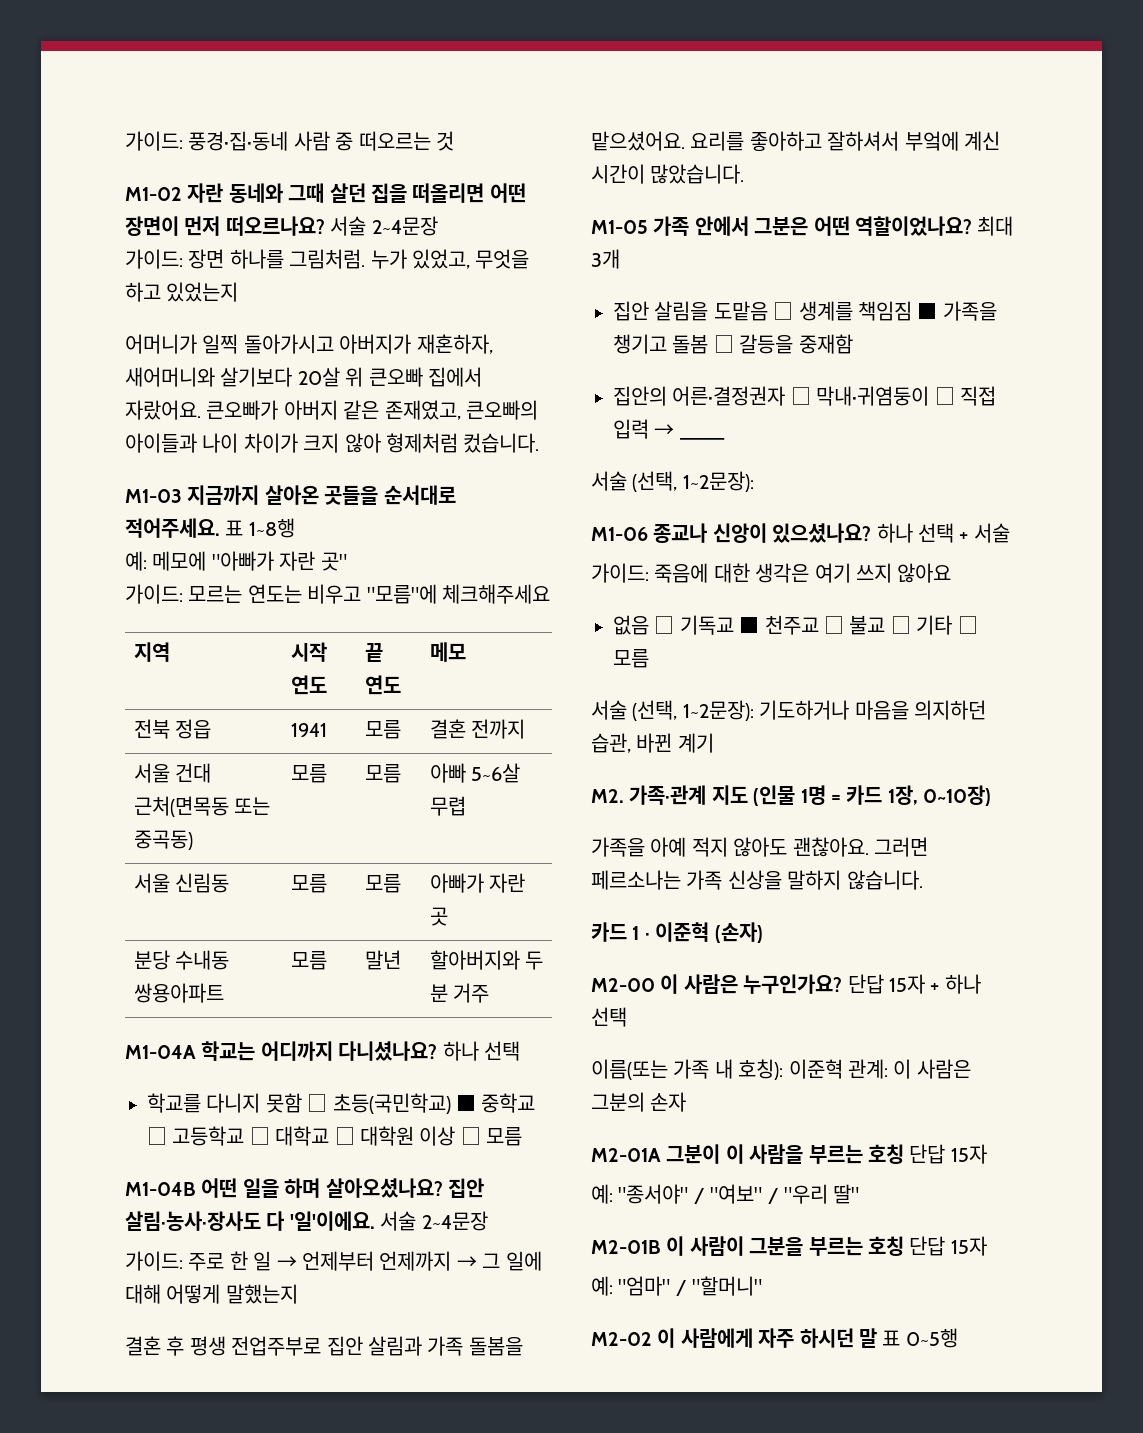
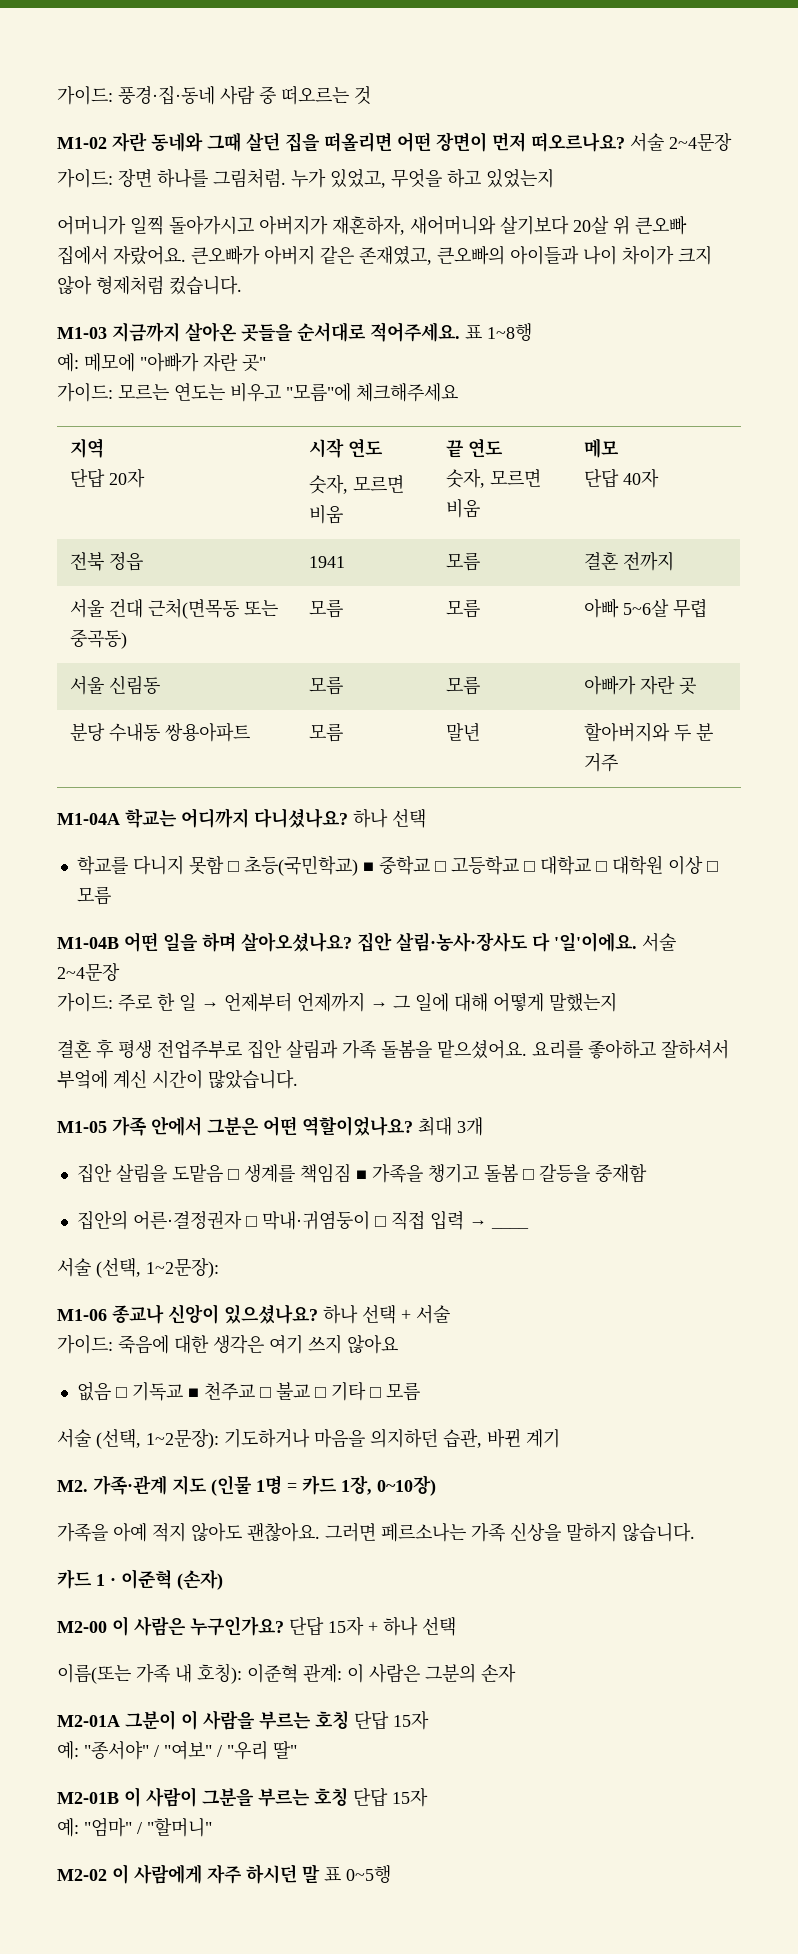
(170, 652) none -> [69,468,145,488] // 단답 20자
(327, 685) none -> [308,474,404,494] [308,505,343,524] // 숫자, 모르면 비움
(401, 685) none -> [445,468,541,488] [445,499,480,518] // 숫자, 모르면 비움
(466, 652) none -> [583,468,659,488] // 단답 40자

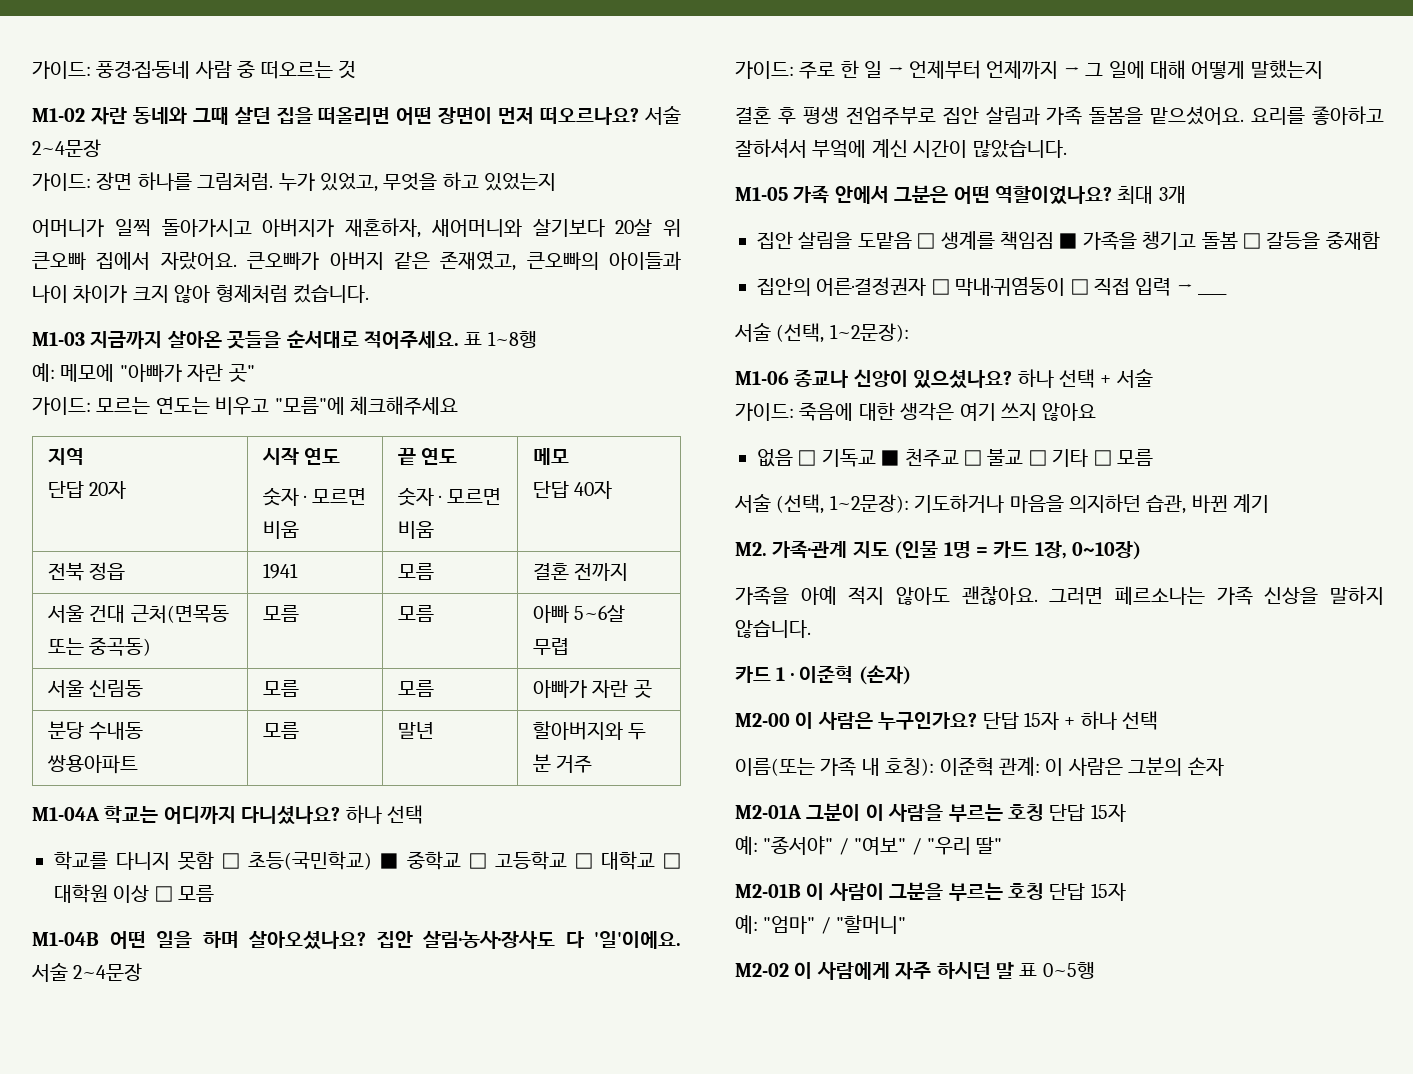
[308,474,348,494] 숫자, -> [262,488,308,506] 숫자 ·
[445,468,485,488] 숫자, -> [397,488,443,506] 숫자 ·

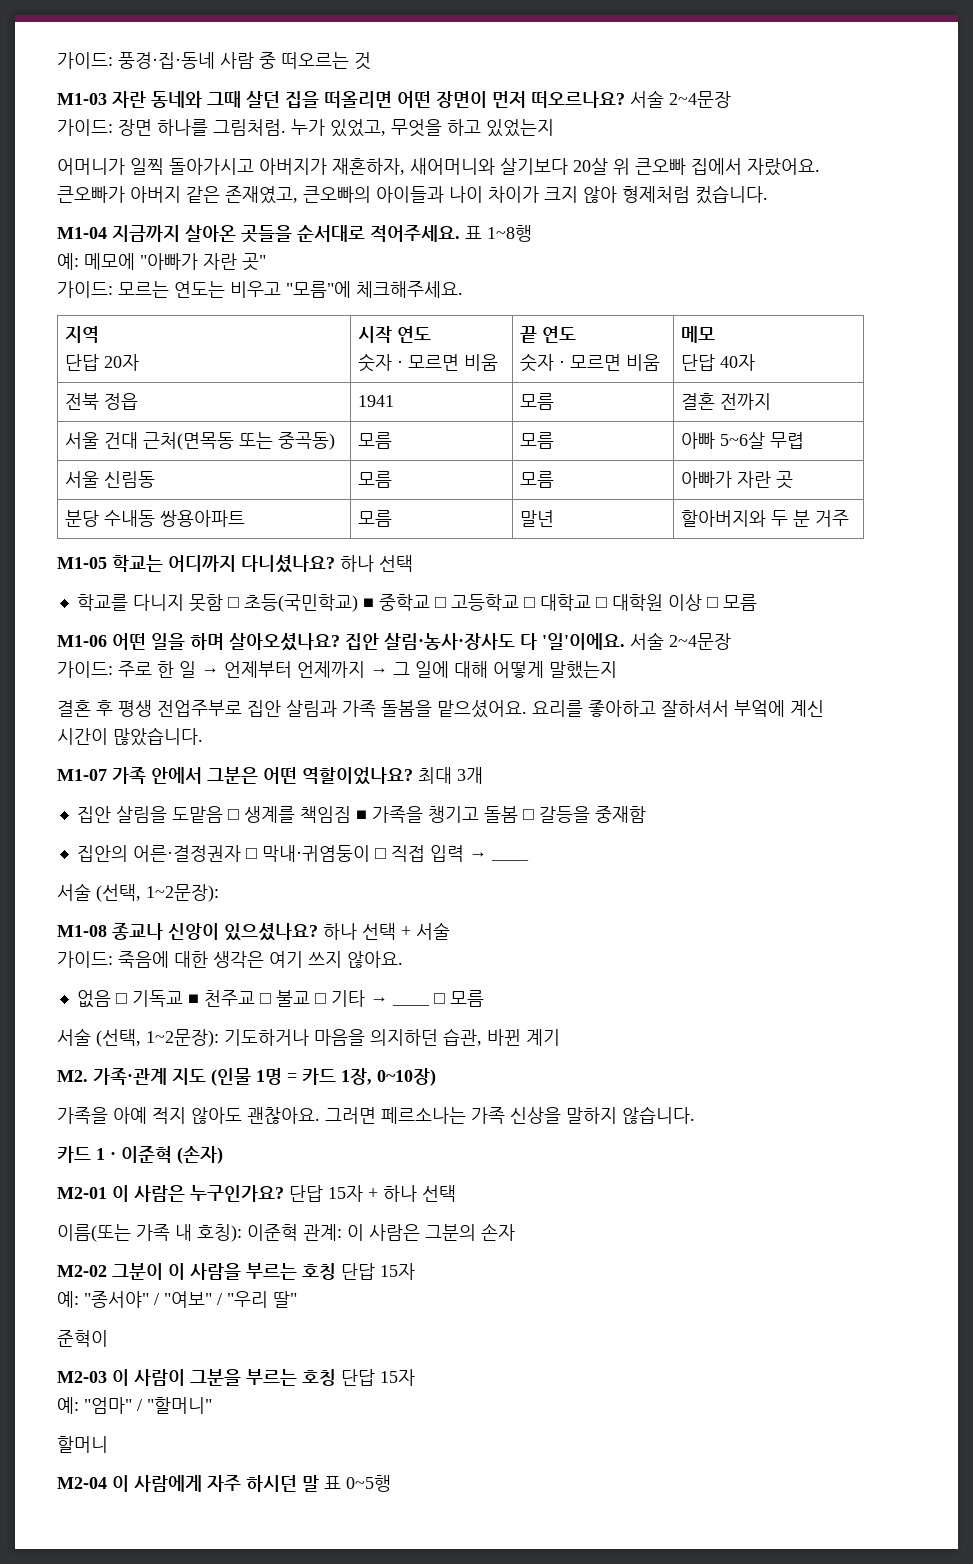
[32,108,85,122] M1-02 -> [57,93,107,105] M1-03
[32,332,85,346] M1-03 -> [57,227,107,239] M1-04
[350,396,458,415] 체크해주세요 -> [356,281,463,298] 체크해주세요.
[32,807,100,821] M1-04A -> [57,557,107,569] M1-05
[32,932,99,946] M1-04B -> [57,635,107,647] M1-06
[735,187,788,201] M1-05 -> [57,769,107,781] M1-07
[735,371,789,385] M1-06 -> [57,925,107,937] M1-08
[1042,403,1097,421] 않아요 -> [347,951,403,968] 않아요.
(1089, 458) none -> [369,997,388,1004] [391,1004,430,1006] → ____
[735,713,790,727] M2-00 -> [57,1187,107,1199] M2-01
[735,805,802,819] M2-01A -> [57,1265,107,1277] M2-02
[735,884,801,898] M2-01B -> [57,1330,108,1347] [57,1371,107,1383] 준혁이 // M2-03
[735,963,789,977] M2-02 -> [57,1436,108,1453] [57,1477,107,1489] 할머니 // M2-04

